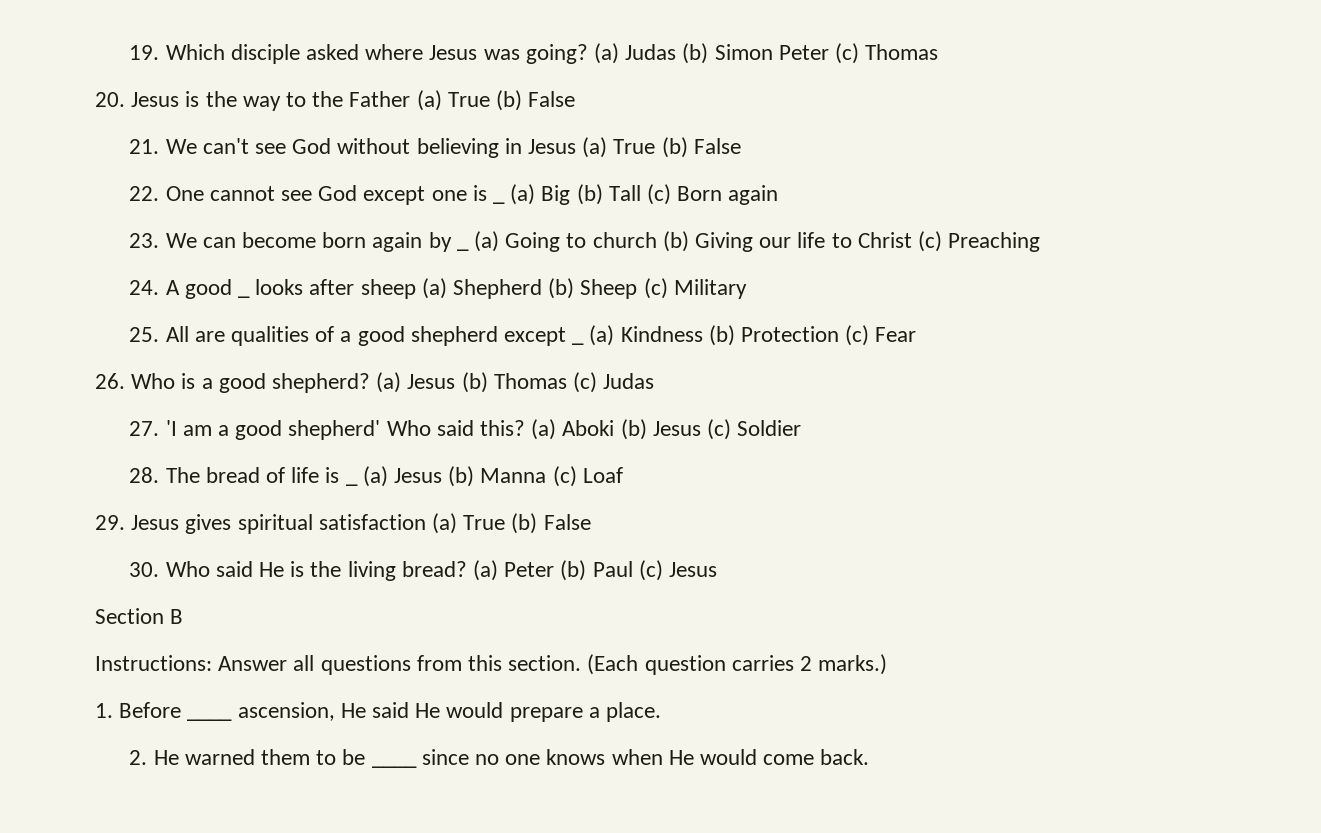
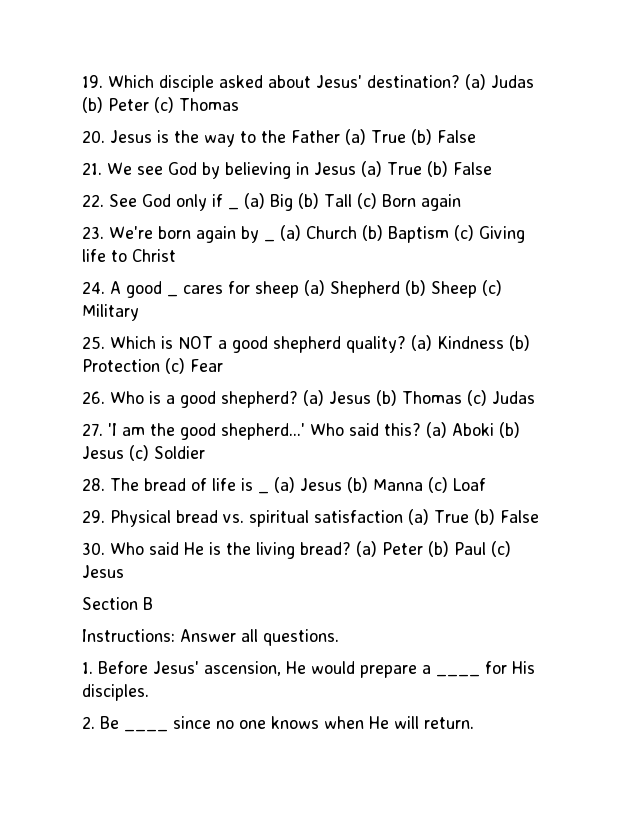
[365,44,588,64] where Jesus was going? -> [268,75,460,88] about Jesus' destination?
[714,44,773,60] Simon -> (103, 105) none
[202,138,411,154] can't see God without -> [137,162,220,179] see God by
[165,185,487,205] One cannot see God except one is -> [109,194,223,211] See God only if
[165,232,316,248] We can become -> [109,226,153,239] We're
[505,231,792,252] Going to church (b) Giving our -> [306,225,525,243] Church (b) Baptism (c) Giving
[918,231,1041,252] (c) Preaching -> (176, 255) none
[255,279,355,295] looks after -> [183,281,250,294] cares for
[165,326,335,346] All are qualities of -> [110,336,213,349] Which is NOT
[504,327,585,346] except _ -> [346,336,406,353] quality?
[217,420,381,440] a good shepherd' -> [150,423,305,440] the good shepherd...'
[131,514,232,534] Jesus gives -> [110,510,244,527] Physical bread vs.
[320,654,888,675] questions from this section. (Each question carries 2 marks.) -> [263,629,339,646] questions.
[187,718,233,721] ____ -> [153,661,199,674] Jesus'
[372,702,441,718] said He -> (306, 667) none
[606,702,662,722] [129,749,366,765] place. // 2. He warned them to be -> [436,674,480,677] [485,661,535,674] [82,684,149,701] [82,716,119,729] ____ for His disciples. // 2. Be
[700,749,870,765] would come back. -> [394,716,474,729] will return.

